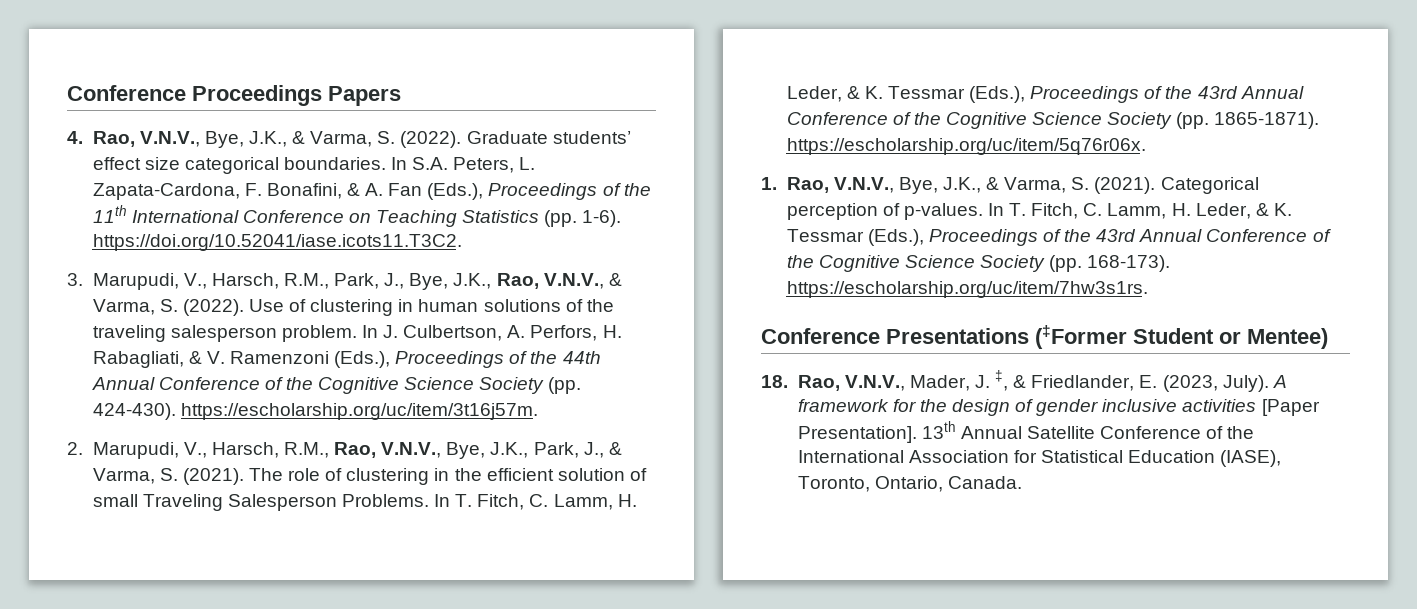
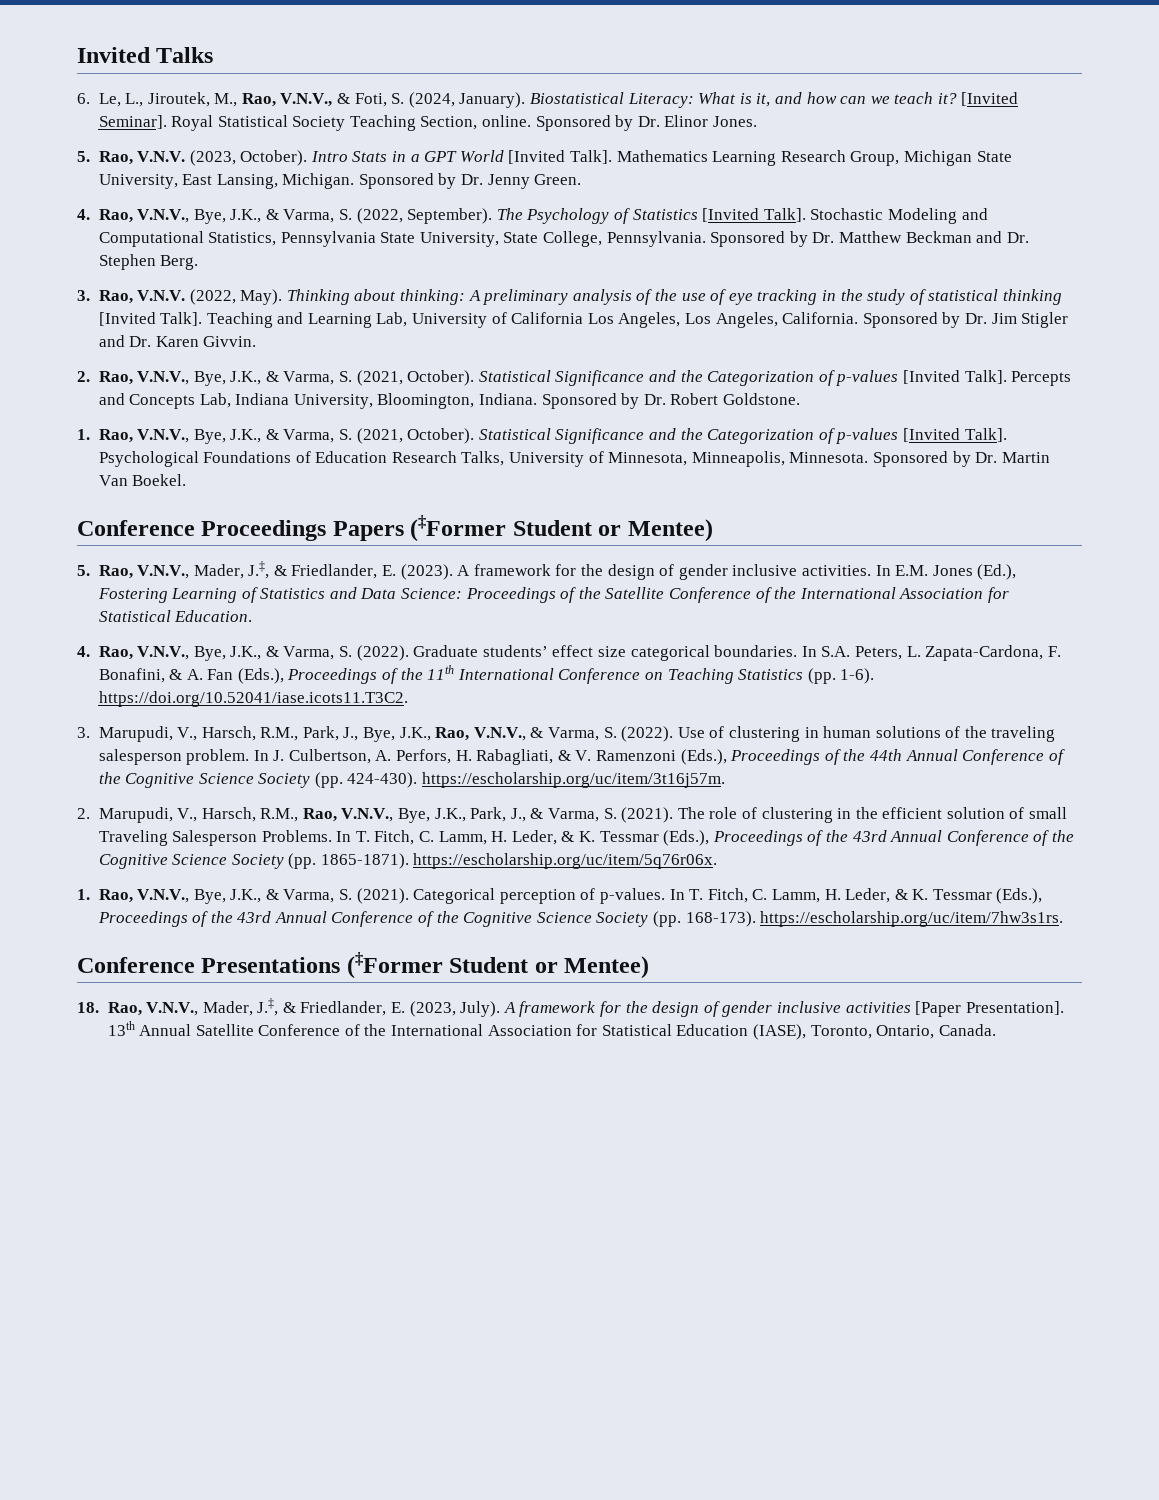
[67,85,401,106] Conference Proceedings Papers -> [77,47,214,63] [77,92,1019,108] [98,115,757,131] [77,150,1012,166] [98,173,582,189] [77,208,988,224] [98,231,1029,247] [98,254,199,270] [77,289,1062,305] [98,312,1069,328] [98,335,257,347] [77,370,1072,386] [98,393,800,409] [77,428,1007,444] [98,451,1050,467] [98,474,187,486] [77,515,713,542] [77,561,1017,580] [97,587,1009,603] [98,610,253,622] Invited Talks // 6. Le, L., Jiroutek, M., Rao, V.N.V., & Foti, S. (2024, January). Biostatistical Literacy: What is it, and how can we teach it? [Invited Seminar]. Royal Statistical Society Teaching Section, online. Sponsored by Dr. Elinor Jones. // 5. Rao, V.N.V. (2023, October). Intro Stats in a GPT World [Invited Talk]. Mathematics Learning Research Group, Michigan State University, East Lansing, Michigan. Sponsored by Dr. Jenny Green. // 4. Rao, V.N.V., Bye, J.K., & Varma, S. (2022, September). The Psychology of Statistics [Invited Talk]. Stochastic Modeling and Computational Statistics, Pennsylvania State University, State College, Pennsylvania. Sponsored by Dr. Matthew Beckman and Dr. Stephen Berg. // 3. Rao, V.N.V. (2022, May). Thinking about thinking: A preliminary analysis of the use of eye tracking in the study of statistical thinking [Invited Talk]. Teaching and Learning Lab, University of California Los Angeles, Los Angeles, California. Sponsored by Dr. Jim Stigler and Dr. Karen Givvin. // 2. Rao, V.N.V., Bye, J.K., & Varma, S. (2021, October). Statistical Significance and the Categorization of p-values [Invited Talk]. Percepts and Concepts Lab, Indiana University, Bloomington, Indiana. Sponsored by Dr. Robert Goldstone. // 1. Rao, V.N.V., Bye, J.K., & Varma, S. (2021, October). Statistical Significance and the Categorization of p-values [Invited Talk]. Psychological Foundations of Education Research Talks, University of Minnesota, Minneapolis, Minnesota. Sponsored by Dr. Martin Van Boekel. // Conference Proceedings Papers (‡Former Student or Mentee) // 5. Rao, V.N.V., Mader, J.‡, & Friedlander, E. (2023). A framework for the design of gender inclusive activities. In E.M. Jones (Ed.), Fostering Learning of Statistics and Data Science: Proceedings of the Satellite Conference of the International Association for Statistical Education.
[974,370,1009,391] J. ‡, -> [257,998,279,1016] J.‡,

